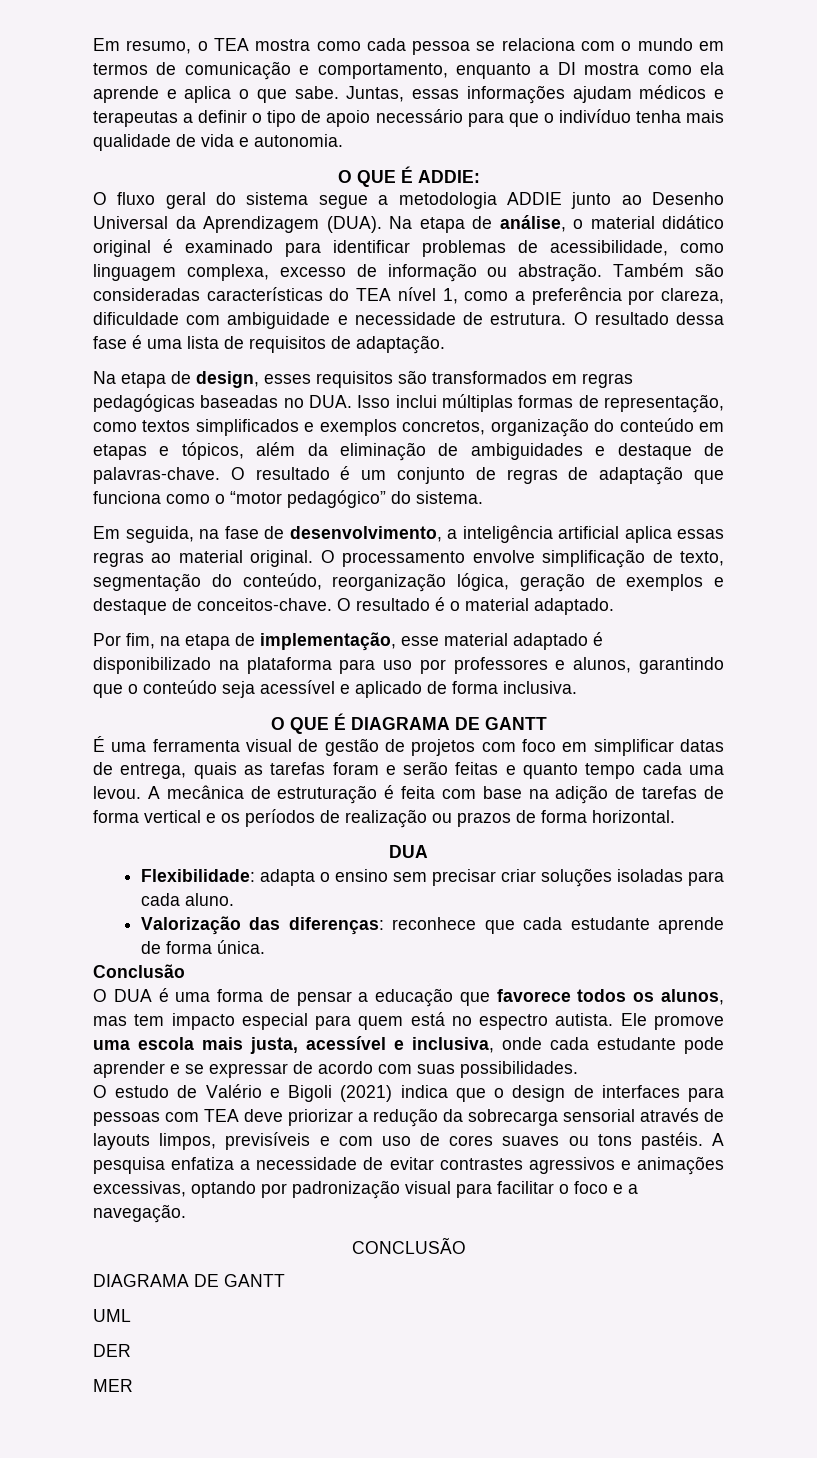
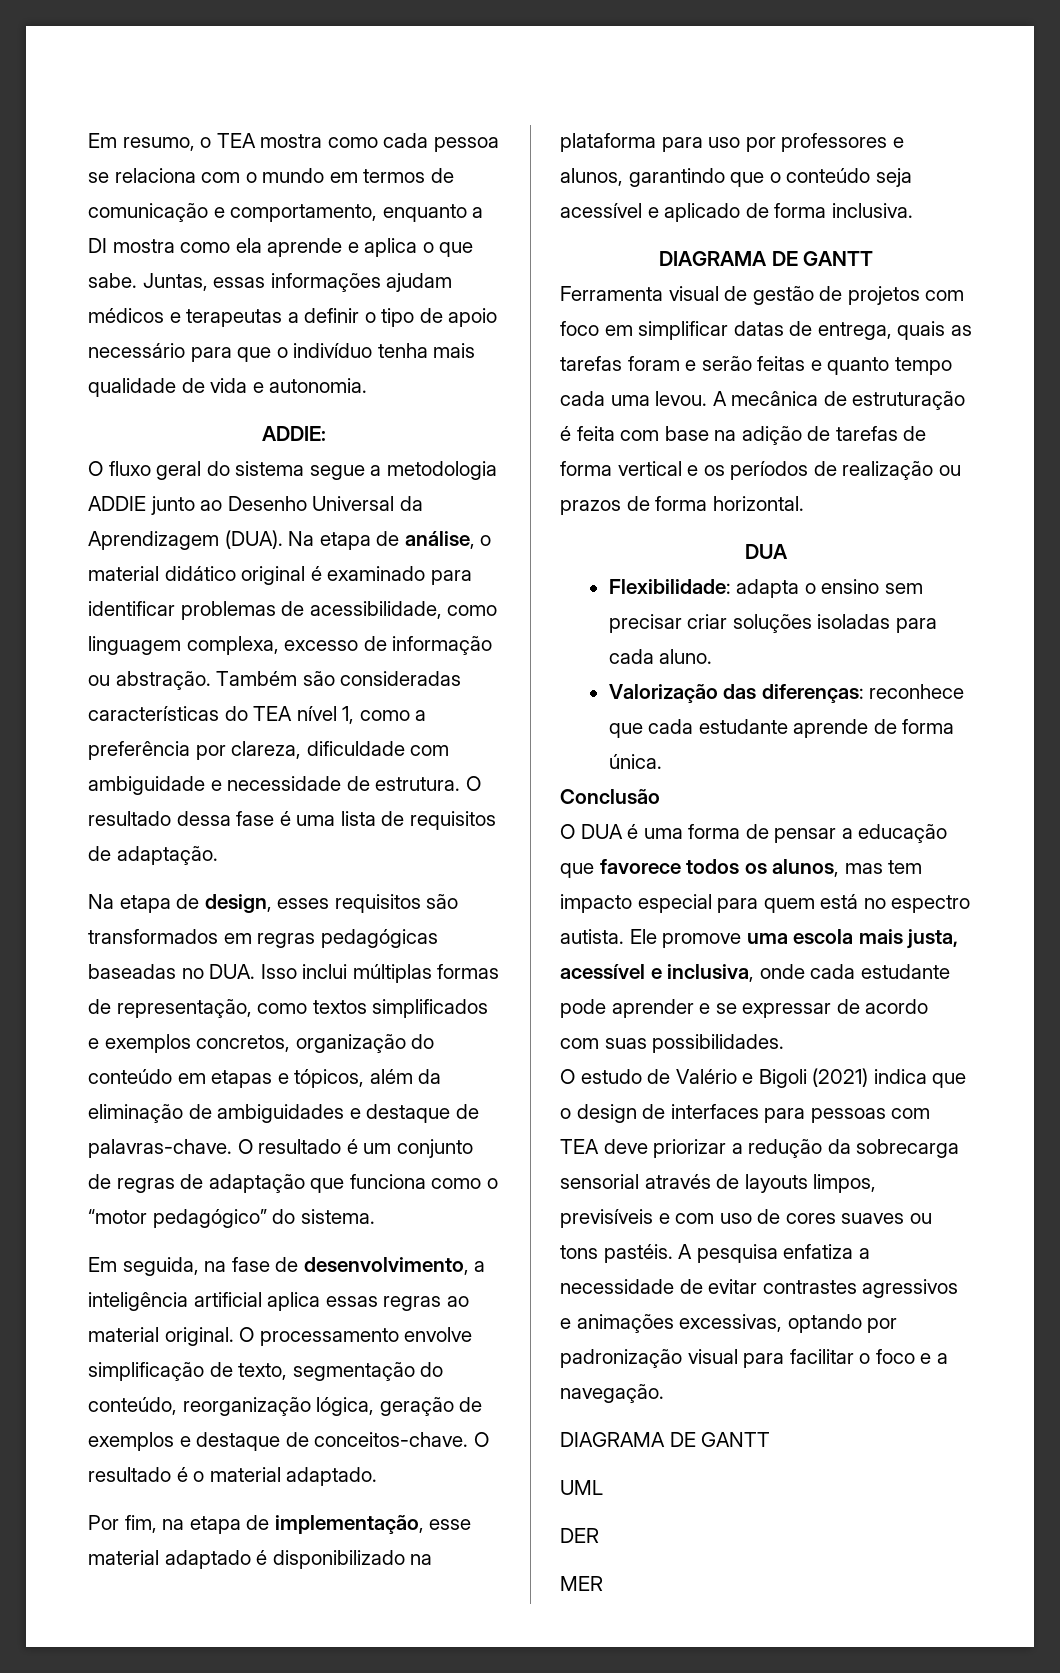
[337,166,413,187] O QUE É -> (368, 385) none
[270,713,547,734] [93,736,240,752] O QUE É DIAGRAMA DE GANTT // É uma ferramenta -> [658,251,874,266] [560,286,663,301] DIAGRAMA DE GANTT // Ferramenta
[351,1237,466,1254] // CONCLUSÃO -> (664, 1393) none

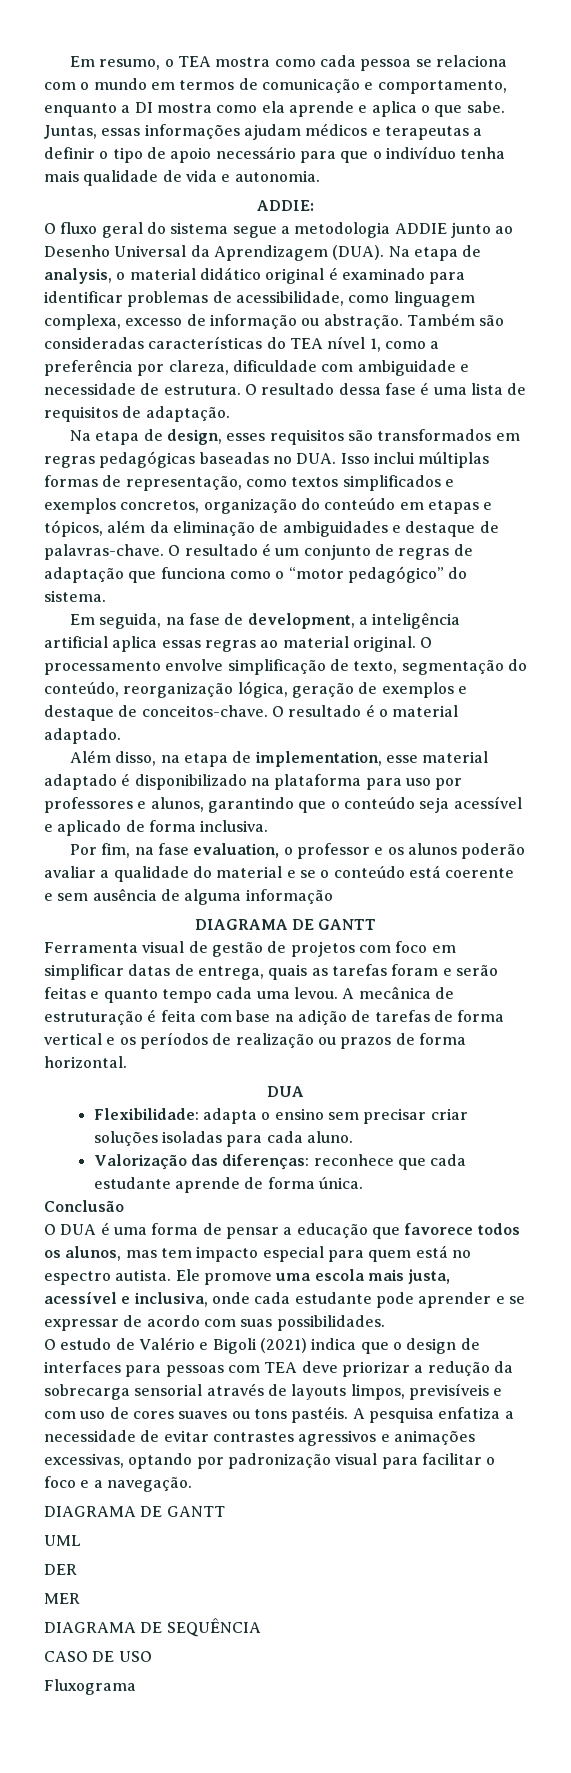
[404,531,475,549] análise, -> [44,268,112,284] analysis,
[303,1257,469,1275] desenvolvimento, -> [247,613,355,629] development,
[88,1515,157,1533] Por fim, -> [70,750,157,766] Além disso,
[274,1515,424,1534] implementação, -> [254,751,382,767] implementation,
(913, 210) none -> [70,843,526,859] [44,865,515,882] [44,888,333,905] // Por fim, na fase evaluation, o professor e os alunos poderão avaliar a qualidade do material e se o conteúdo está coerente e sem ausência de alguma informação
(603, 1583) none -> [44,1618,261,1637] [44,1651,152,1662] [44,1679,136,1695] // DIAGRAMA DE SEQUÊNCIA // CASO DE USO // Fluxograma

